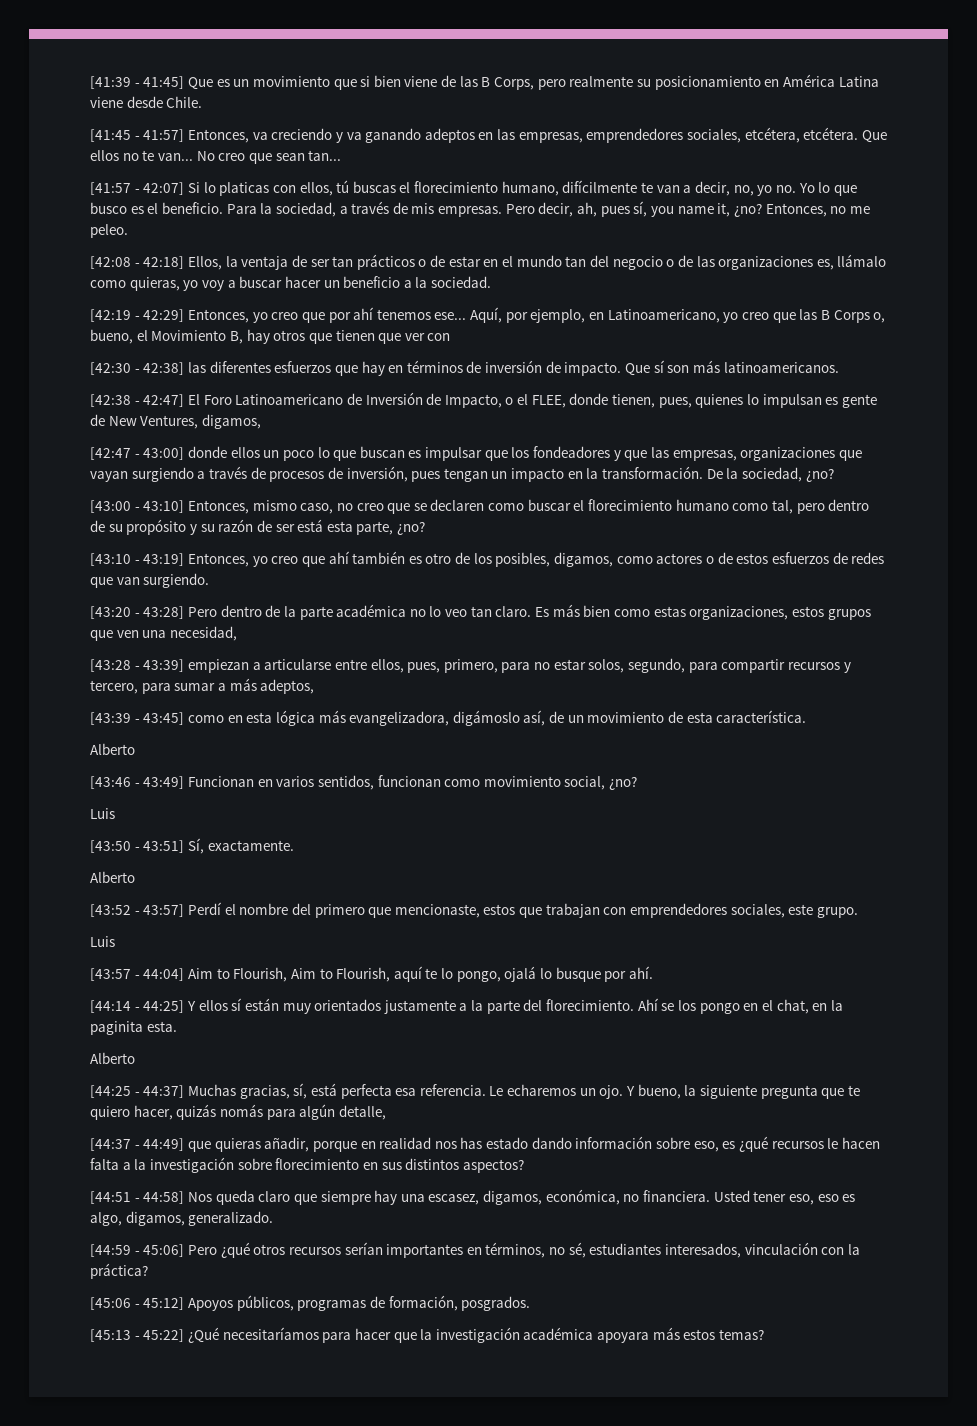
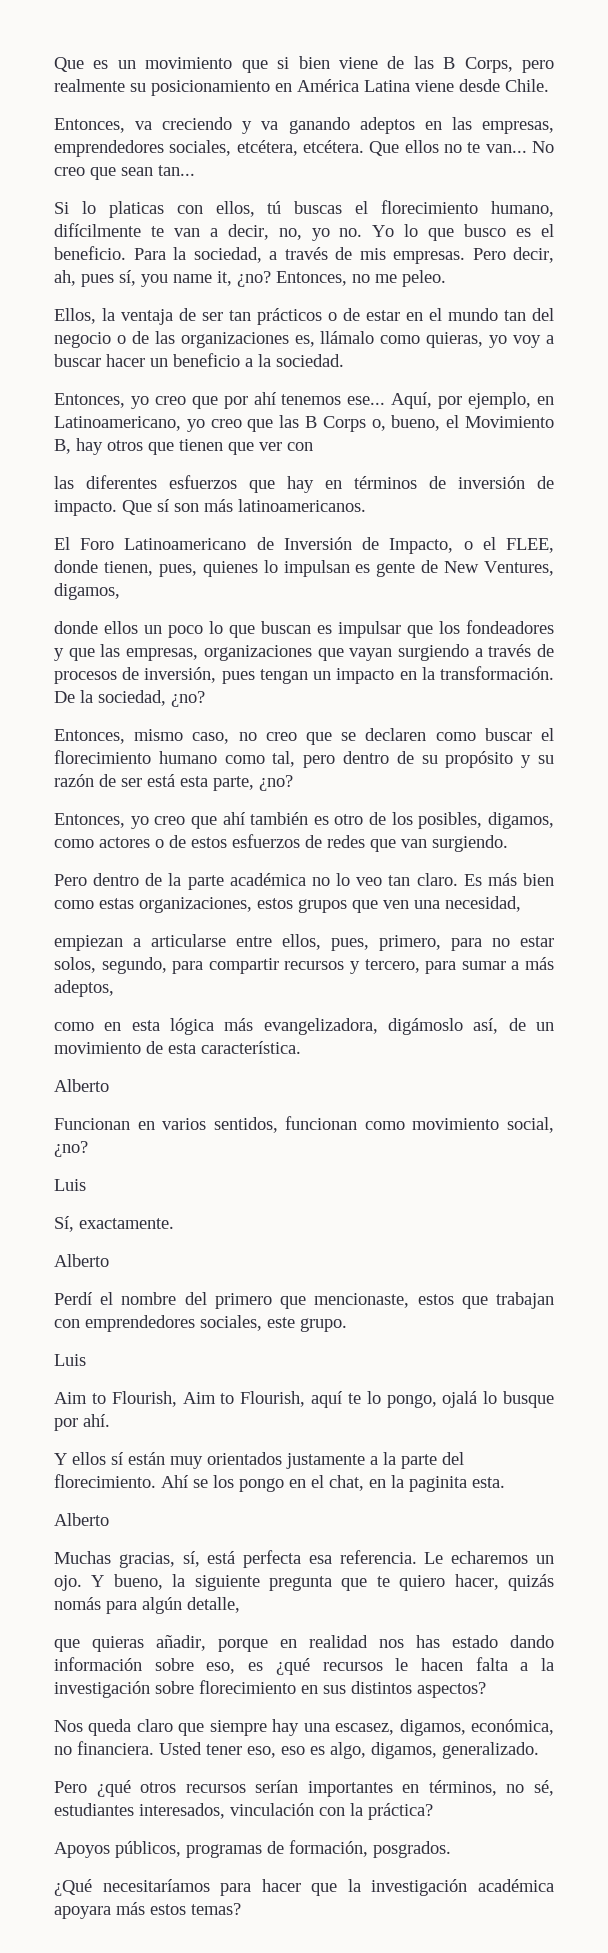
[90,76,185,89] [41:39 - 41:45] -> (54, 64) none
[90,129,185,142] [41:45 - 41:57] -> (549, 85) none
[90,182,185,195] [41:57 - 42:07] -> (195, 170) none
[90,256,185,269] [42:08 - 42:18] -> (446, 278) none
[90,309,185,322] [42:19 - 42:29] -> (344, 360) none
[90,362,185,375] [42:30 - 42:38] -> (313, 446) none
[90,394,185,407] [42:38 - 42:47] -> (366, 505) none
[90,447,185,460] [42:47 - 43:00] -> (120, 591) none
[90,500,185,513] [43:00 - 43:10] -> (205, 699) none
[90,553,185,566] [43:10 - 43:19] -> (293, 783) none
[90,606,185,619] [43:20 - 43:28] -> (508, 843) none
[90,659,185,672] [43:28 - 43:39] -> (521, 904) none
[90,712,185,725] [43:39 - 43:45] -> (114, 988) none
[90,776,185,789] [43:46 - 43:49] -> (109, 1085) none
[90,840,185,853] [43:50 - 43:51] -> (86, 1185) none
[90,904,185,917] [43:52 - 43:57] -> (109, 1260) none
[90,968,185,981] [43:57 - 44:04] -> (86, 1360) none
[90,1000,185,1013] [44:14 - 44:25] -> (110, 1420) none
[90,1085,185,1098] [44:25 - 44:37] -> (109, 1519) none
[90,1138,185,1151] [44:37 - 44:49] -> (240, 1605) none
[90,1191,185,1204] [44:51 - 44:58] -> (486, 1690) none
[90,1244,185,1257] [44:59 - 45:06] -> (539, 1750) none
[90,1297,185,1310] [45:06 - 45:12] -> (433, 1811) none
[90,1329,185,1342] [45:13 - 45:22] -> (451, 1849) none

